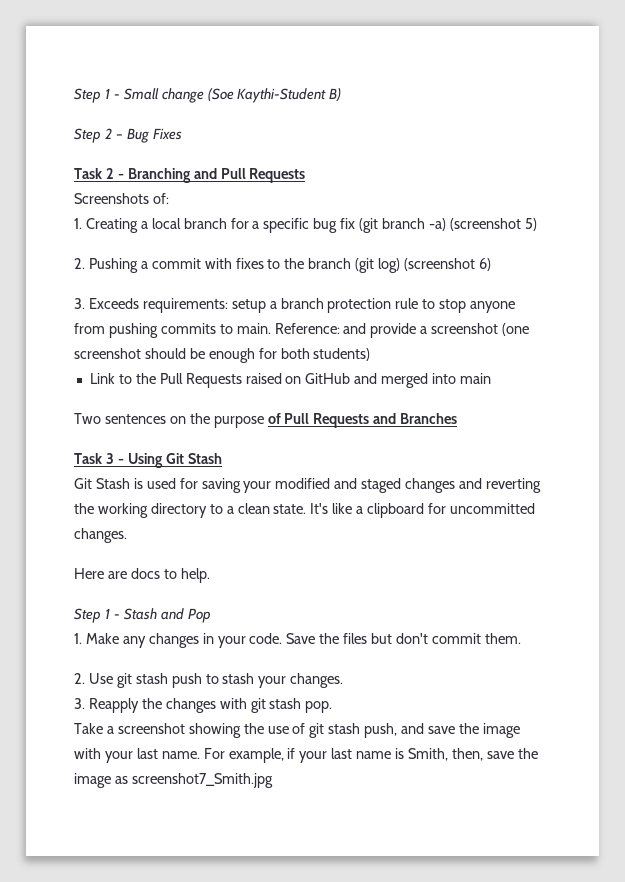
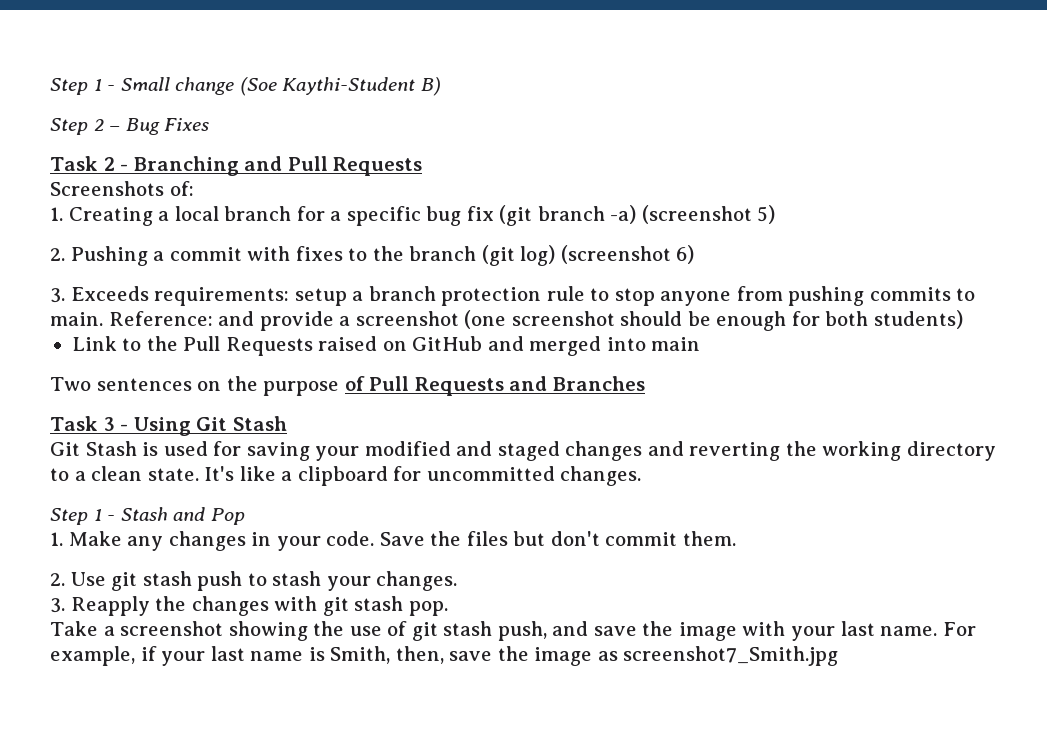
[74,568,210,583] // Here are docs to help. -> (642, 476) none

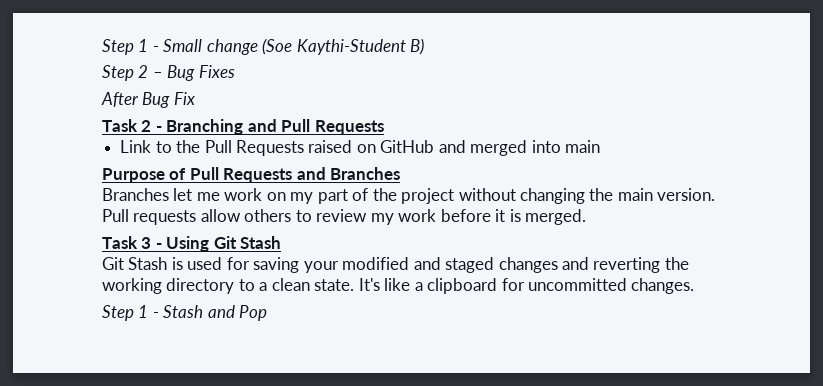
(210, 124) none -> [101,92,195,108] // After Bug Fix
[50,181,194,196] [50,205,776,226] [50,245,695,266] [50,286,976,306] [50,310,963,331] // Screenshots of: // 1. Creating a local branch for a specific bug fix (git branch -a) (screenshot 5) // 2. Pushing a commit with fixes to the branch (git log) (screenshot 6) // 3. Exceeds requirements: setup a branch protection rule to stop anyone from pushing commits to main. Reference: and provide a screenshot (one screenshot should be enough for both students) -> (384, 127) none
[50,376,340,396] Two sentences on the purpose -> [102,168,165,183] Purpose
(645, 383) none -> [102,188,716,204] [102,209,587,225] // Branches let me work on my part of the project without changing the main version. Pull requests allow others to review my work before it is merged.
[50,531,736,551] [50,571,458,591] [50,596,448,616] [50,621,976,641] [50,646,839,666] // 1. Make any changes in your code. Save the files but don't commit them. // 2. Use git stash push to stash your changes. // 3. Reapply the changes with git stash pop. // Take a screenshot showing the use of git stash push, and save the image with your last name. For example, if your last name is Smith, then, save the image as screenshot7_Smith.jpg -> (268, 313) none

